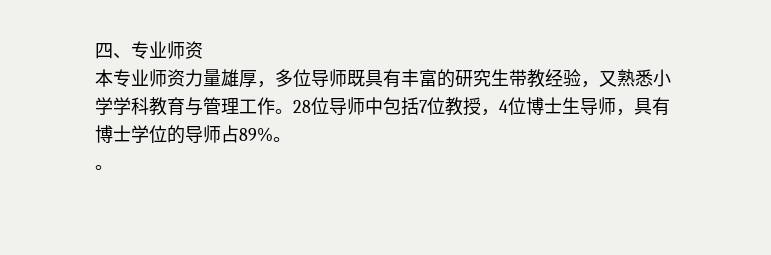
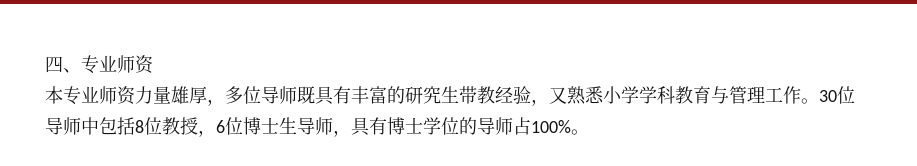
[293,100,311,113] 28 -> [819,90,837,102] 30
[419,100,428,113] 7 -> [135,120,144,133] 8
[499,100,508,113] 4 -> [216,120,225,133] 6
[239,127,291,142] [95,165,113,170] 89%。 // 。 -> [531,120,589,135] 100%。

